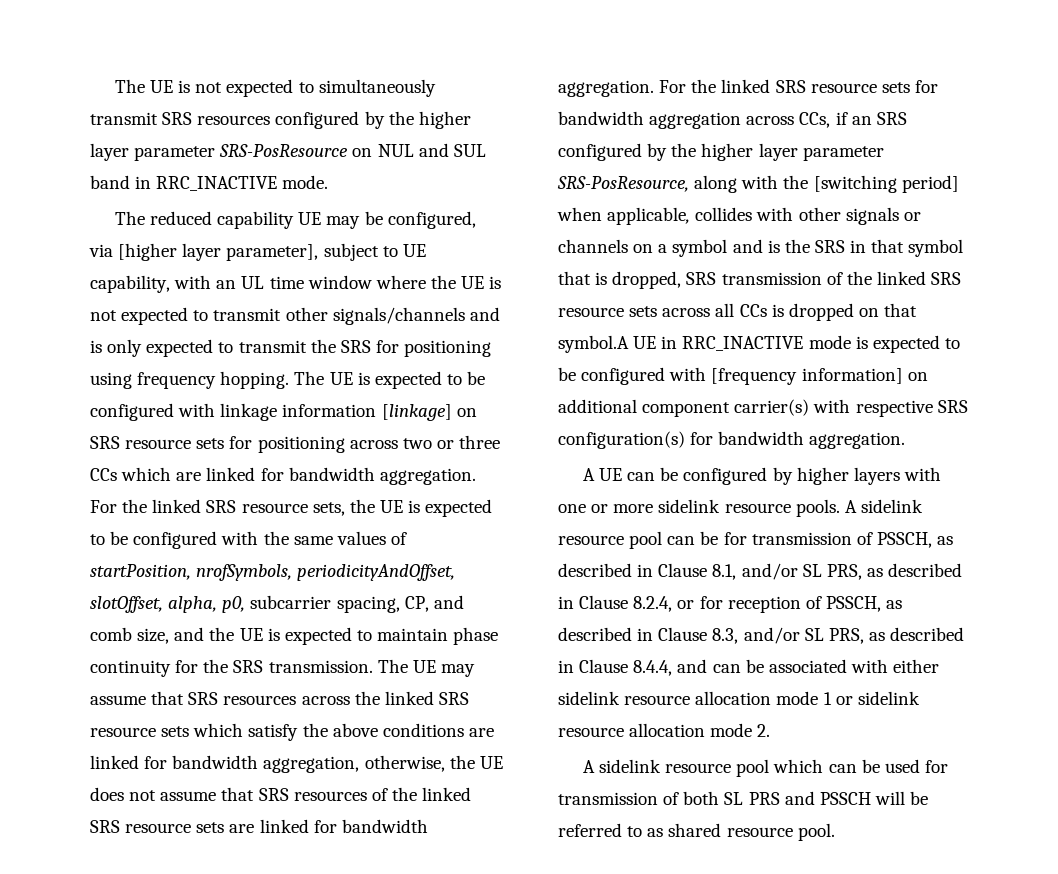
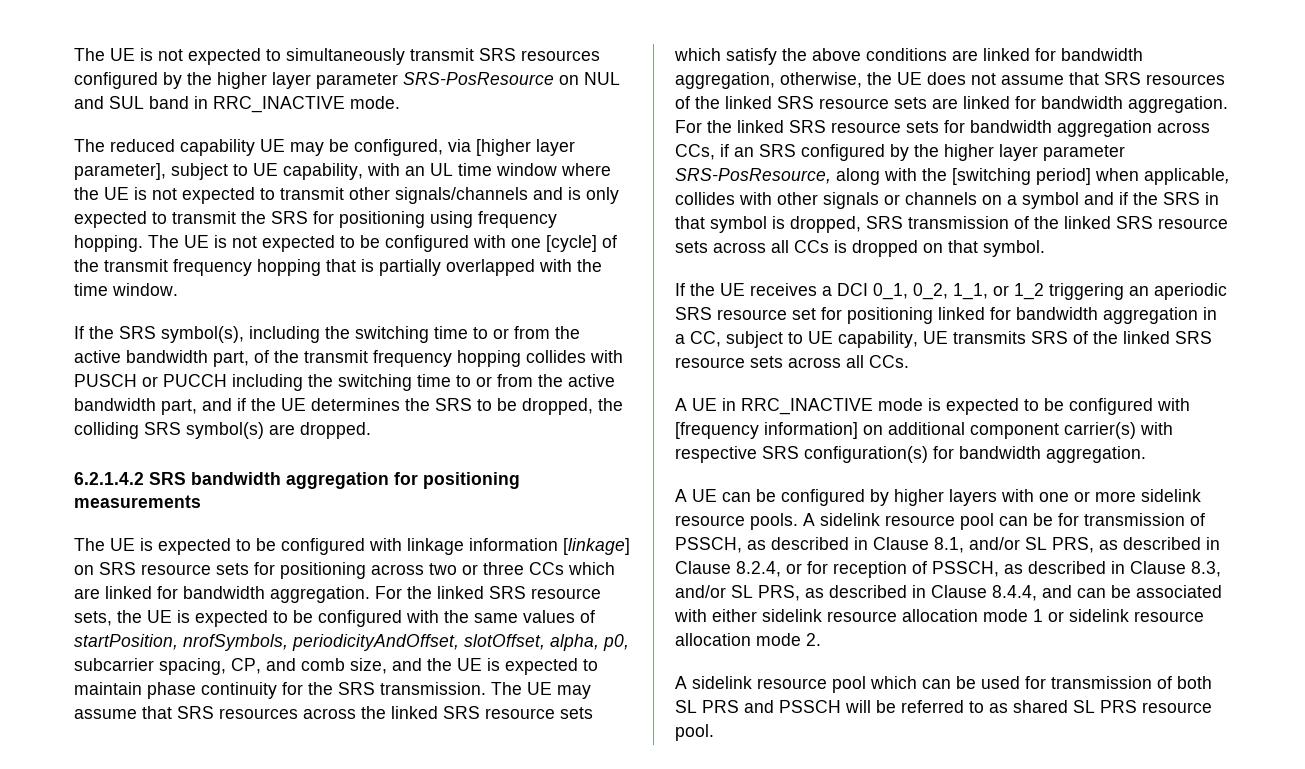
(370, 378) none -> [232,235,617,252] [74,259,602,276] [74,283,178,296] [74,326,580,343] [74,350,623,367] [74,374,615,391] [74,398,623,415] [74,422,371,439] [74,472,520,489] [74,495,201,508] [74,538,153,551] not expected to be configured with one [cycle] of the transmit frequency hopping that is partially overlapped with the time window. // If the SRS symbol(s), including the switching time to or from the active bandwidth part, of the transmit frequency hopping collides with PUSCH or PUCCH including the switching time to or from the active bandwidth part, and if the UE determines the SRS to be dropped, the colliding SRS symbol(s) are dropped. // 6.2.1.4.2 SRS bandwidth aggregation for positioning measurements // The UE is
[767,240,780,253] is -> [1119,192,1128,205] if
[558,271,591,285] that -> (767, 224) none
[558,335,629,353] symbol.A -> [983,240,1045,257] [675,283,1227,300] [675,307,1217,324] [675,331,1212,348] [675,355,909,368] [675,398,687,411] symbol. // If the UE receives a DCI 0_1, 0_2, 1_1, or 1_2 triggering an aperiodic SRS resource set for positioning linked for bandwidth aggregation in a CC, subject to UE capability, UE transmits SRS of the linked SRS resource sets across all CCs. // A
(722, 830) none -> [1073,700,1137,713] SL PRS

